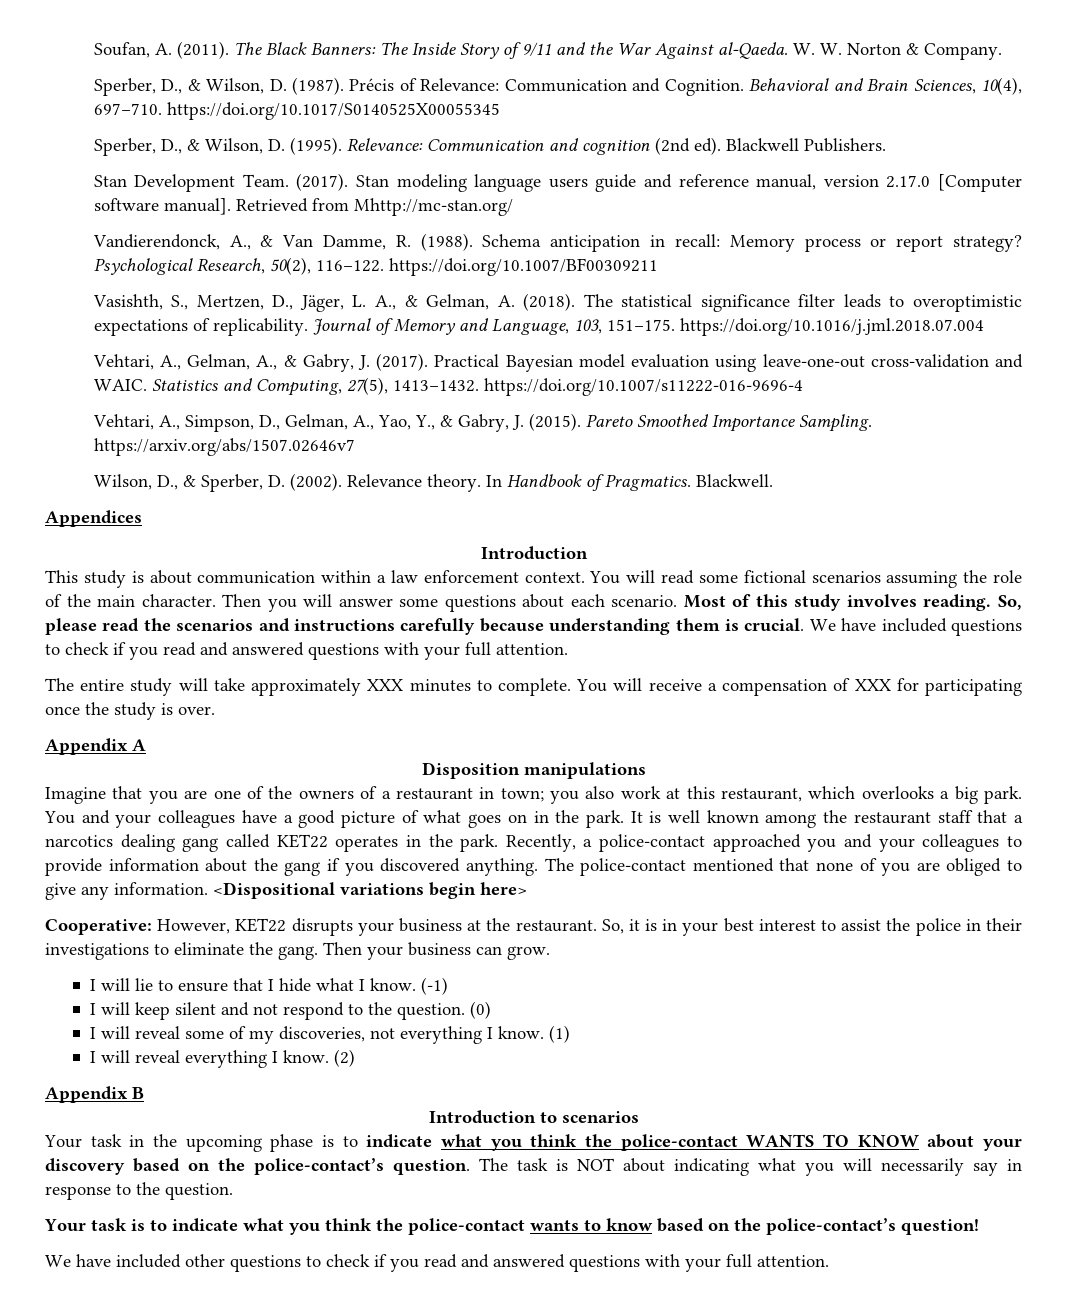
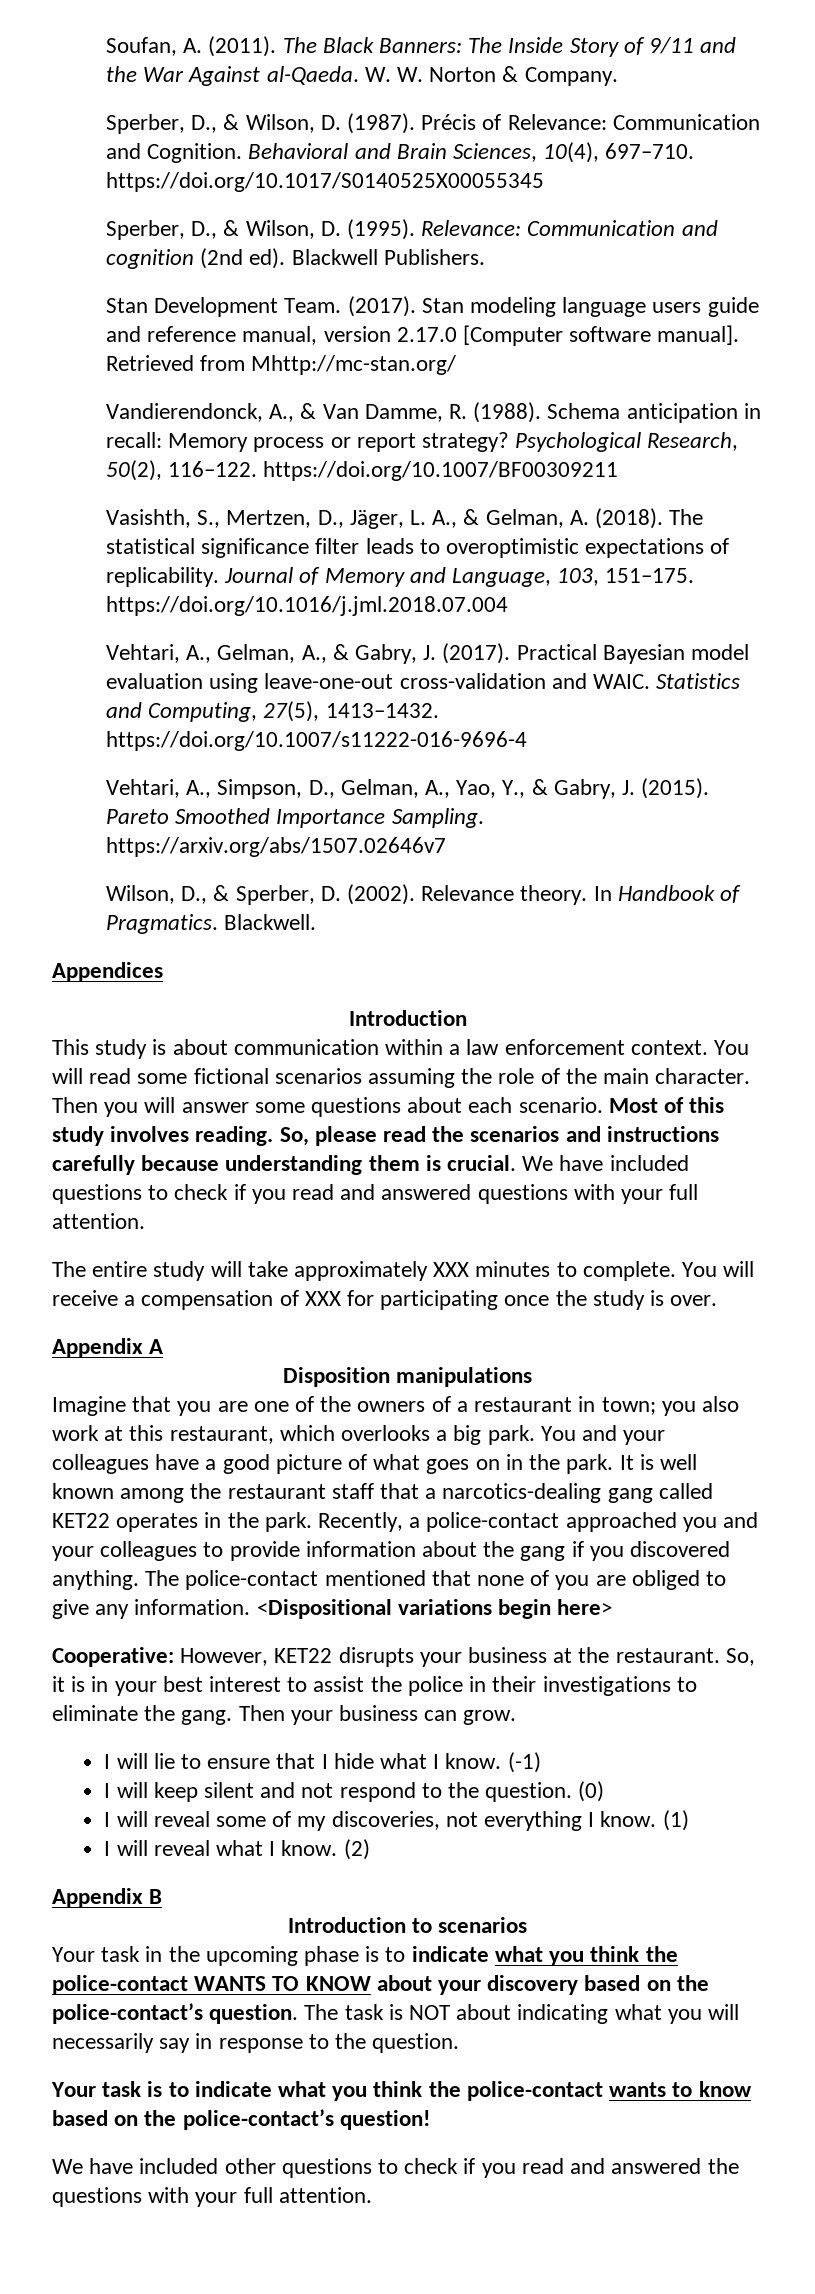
[45,834,175,852] narcotics dealing -> [442,1483,602,1503] narcotics-dealing
[184,1050,267,1068] everything -> [215,1840,263,1856] what
(565, 1261) none -> [707,2158,739,2174] the

